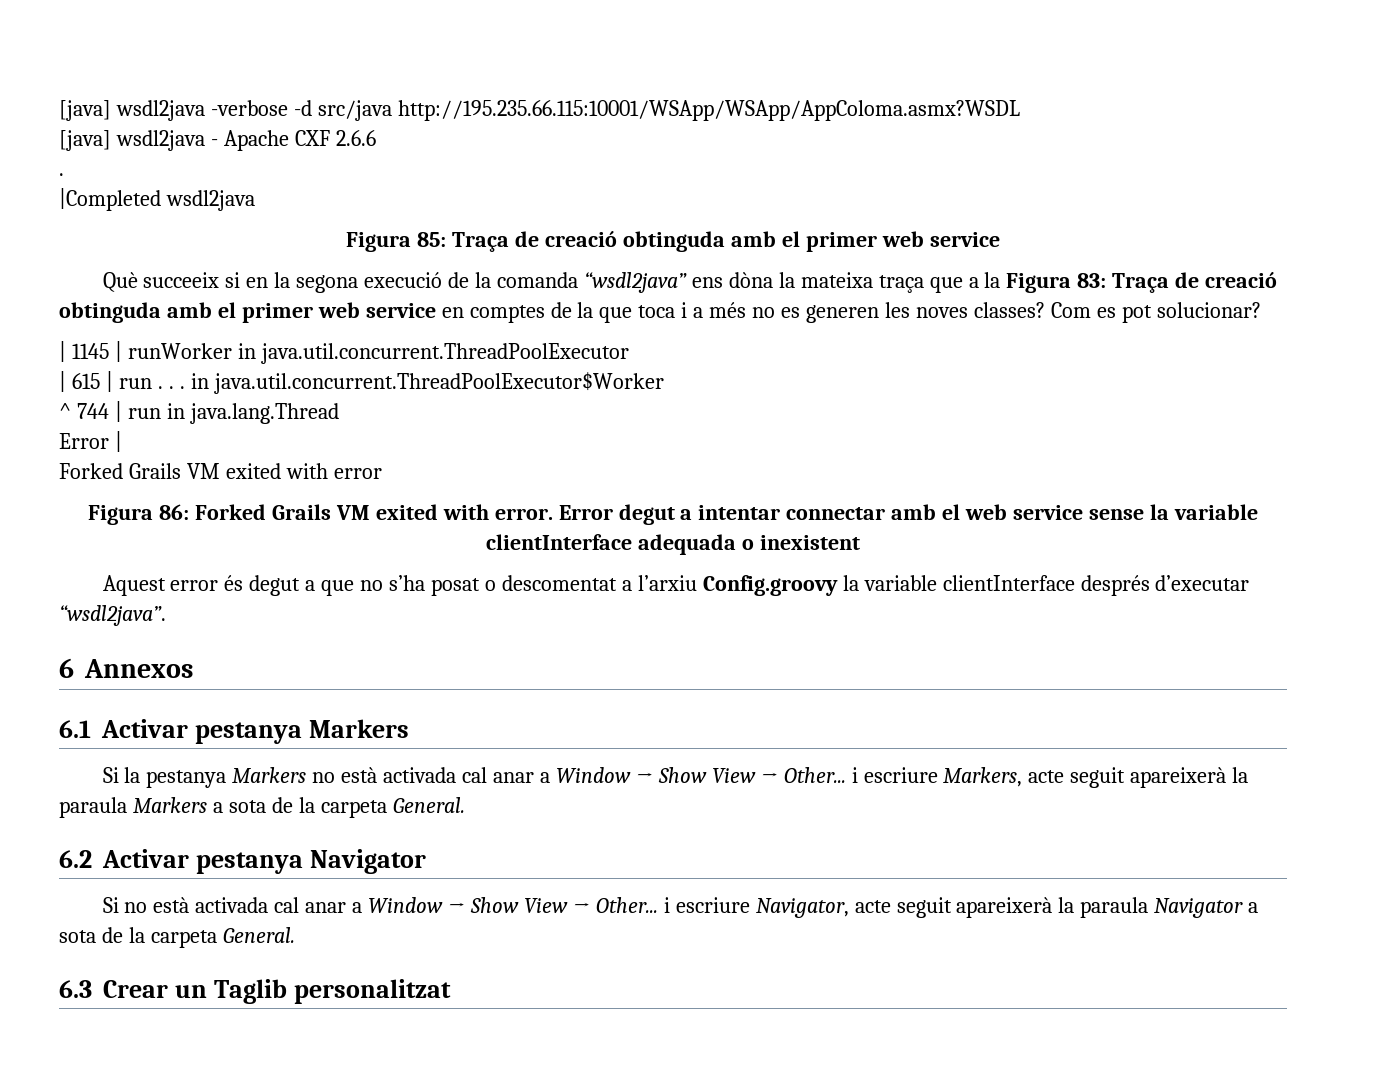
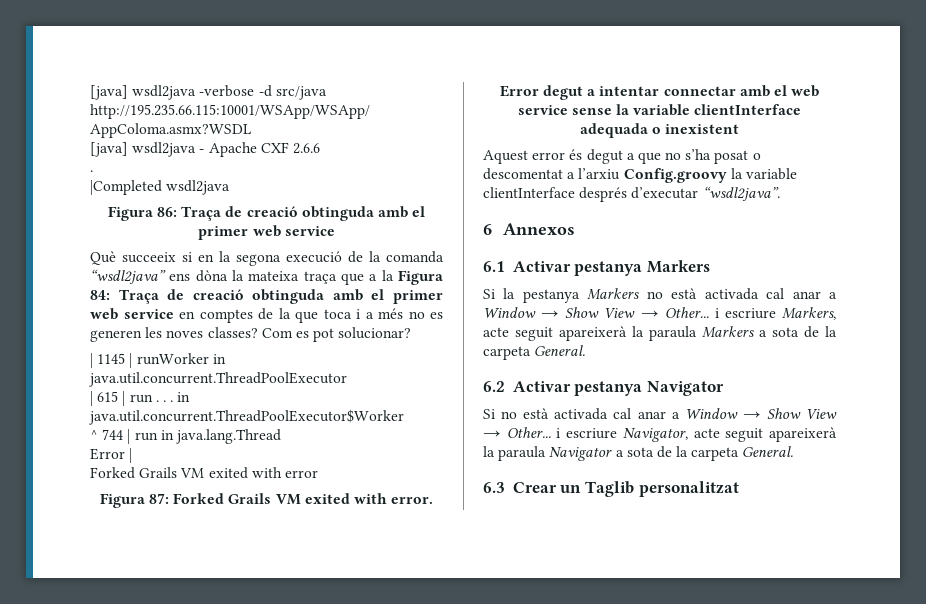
[417,232,447,247] 85: -> [157,207,178,217] 86:
[1077,273,1107,288] 83: -> [90,290,110,300] 84:
[159,504,190,520] 86: -> [149,493,170,504] 87:

